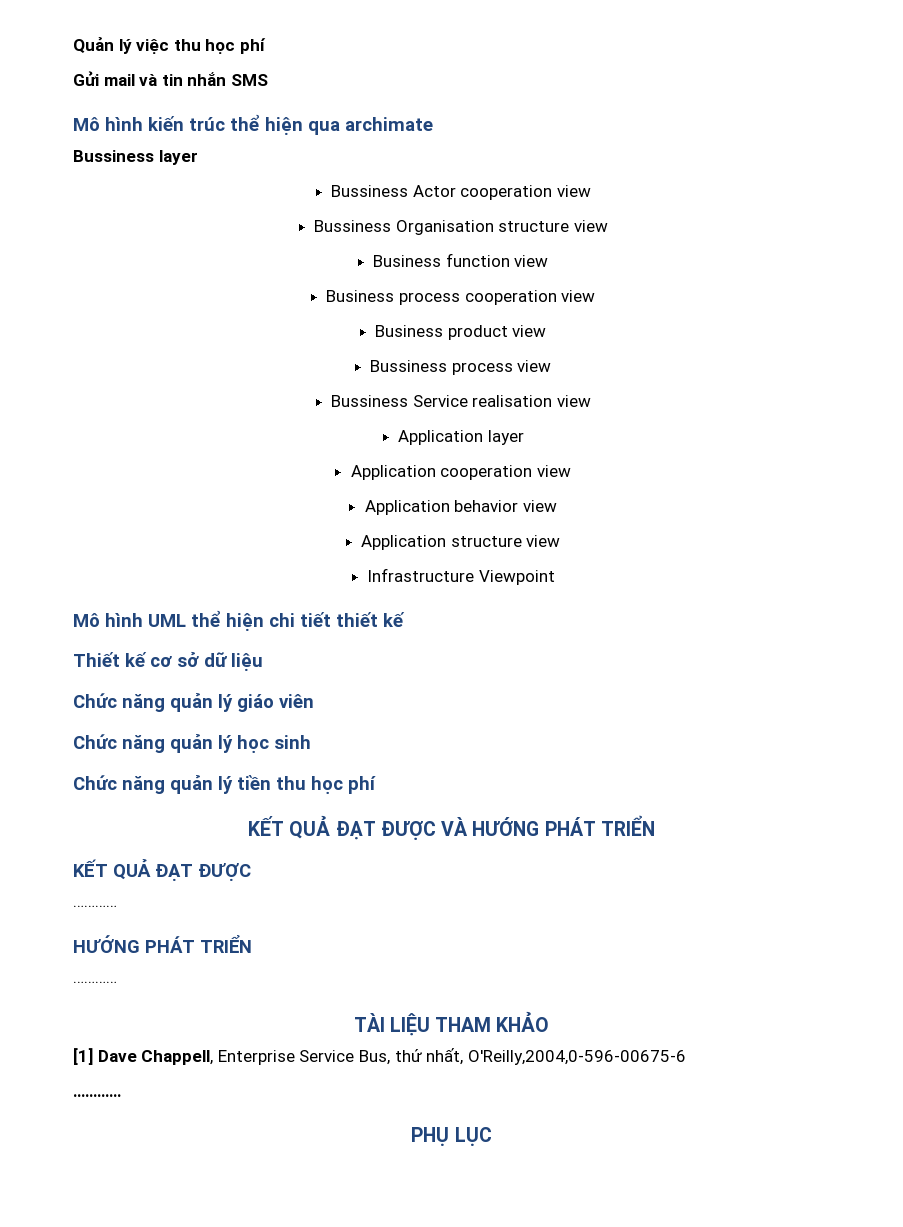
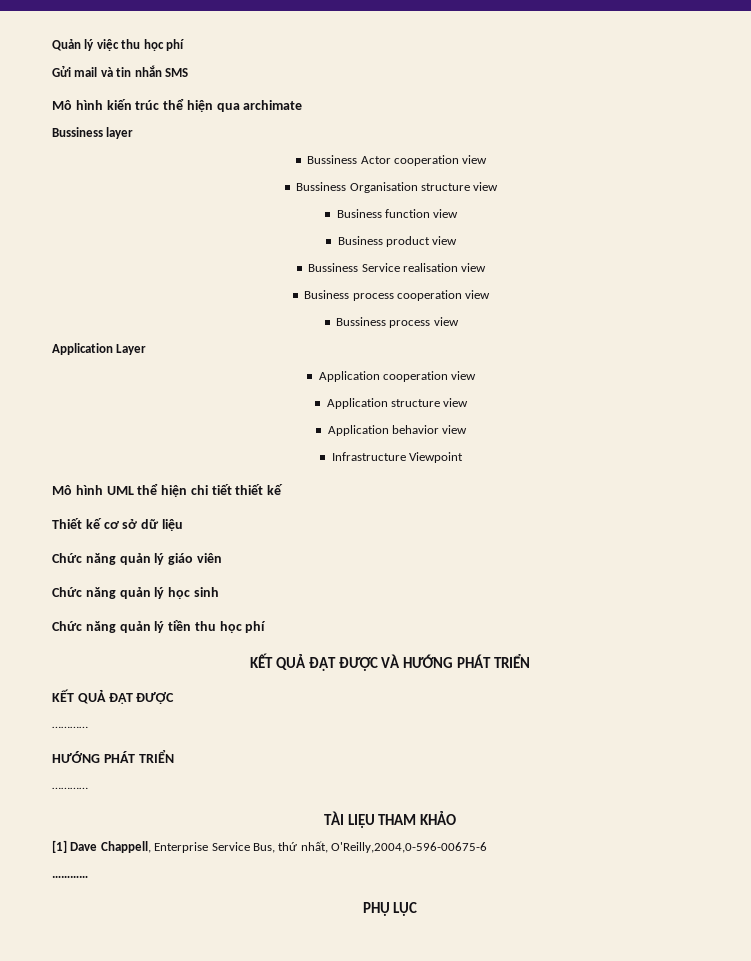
[326,290,596,305] // Business process cooperation view -> (459, 213) none
[370,360,552,375] // Bussiness process view -> (458, 240) none
[398,430,524,445] // Application layer -> [304,290,491,301] [336,317,459,328] [52,343,147,355] // Business process cooperation view // Bussiness process view // Application Layer
[454,500,557,512] [361,535,522,550] behavior view // Application structure -> [390,398,469,407] [327,425,439,436] structure view // Application behavior

